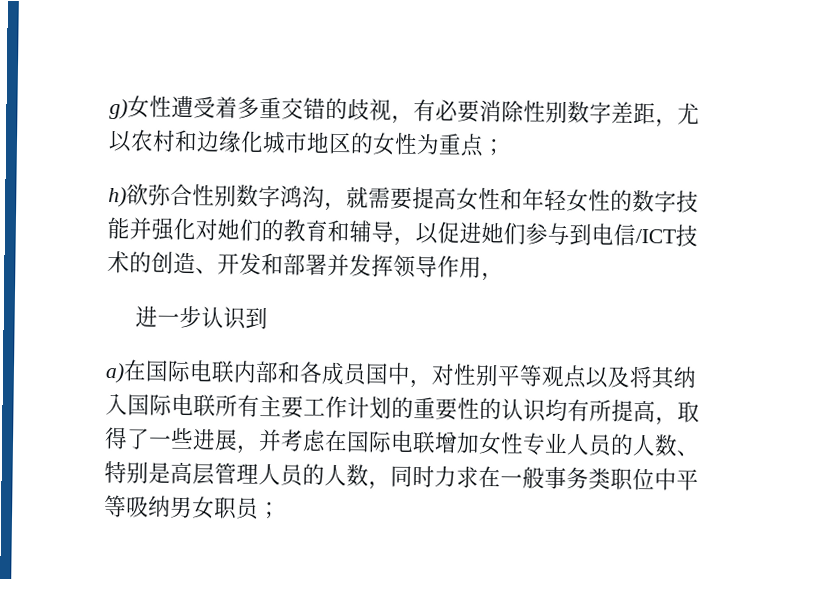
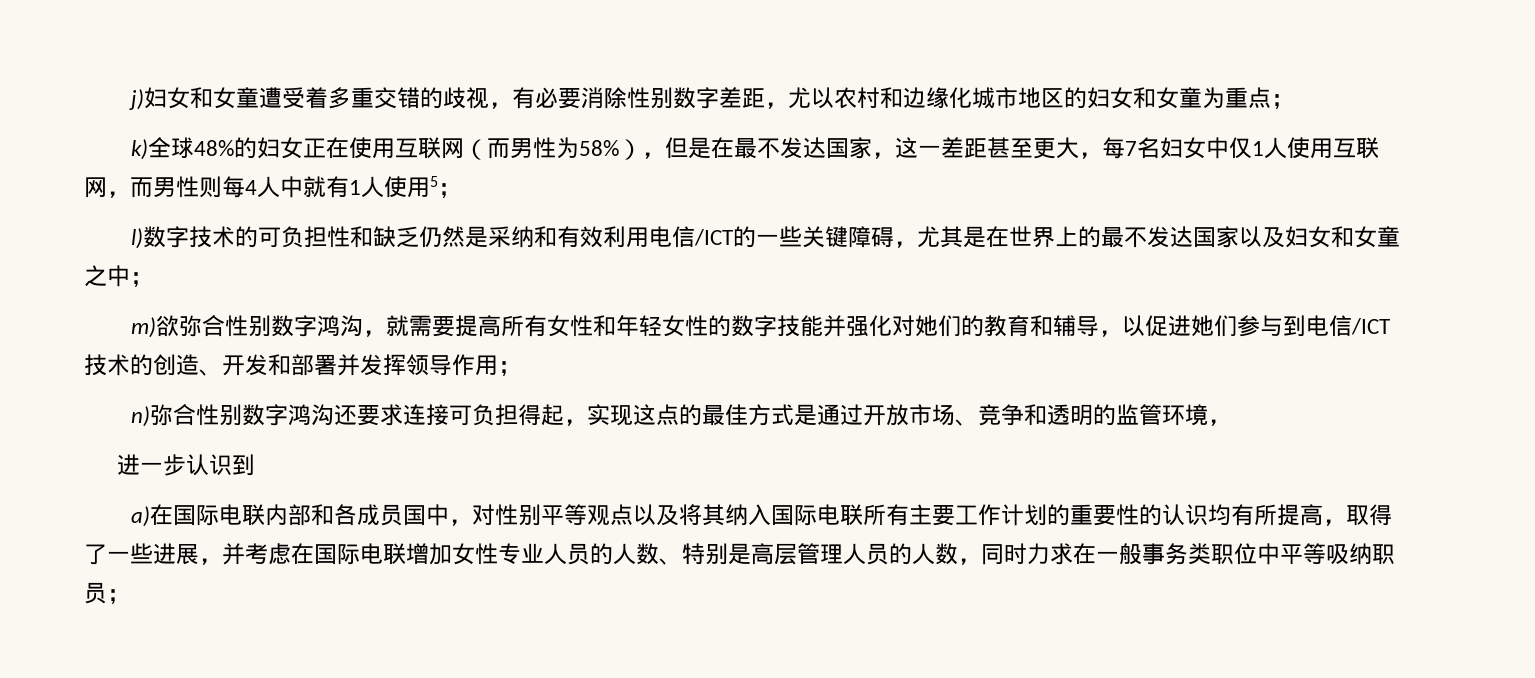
[109,95,172,120] g)女性 -> [129,87,260,110] j)妇女和女童
[372,132,418,156] 女性 -> [1087,87,1203,109] 妇女和女童
[108,186,127,208] h) -> [131,137,1380,160] [84,176,461,198] [131,226,1401,249] [84,265,153,287] [131,317,157,338] k)全球48%的妇女正在使用互联网（而男性为58%），但是在最不发达国家，这一差距甚至更大，每7名妇女中仅1人使用互联网，而男性则每4人中就有1人使用5； // l)数字技术的可负担性和缺乏仍然是采纳和有效利用电信/ICT的一些关键障碍，尤其是在世界上的最不发达国家以及妇女和女童之中； // m)
(457, 198) none -> [501,315,548,337] 所有
(482, 267) none -> [498,361,521,376] [131,404,1209,427] ； // n)弥合性别数字鸿沟还要求连接可负担得起，实现这点的最佳方式是通过开放市场、竞争和透明的监管环境
[170,496,215,520] 男女 -> (1372, 554) none

